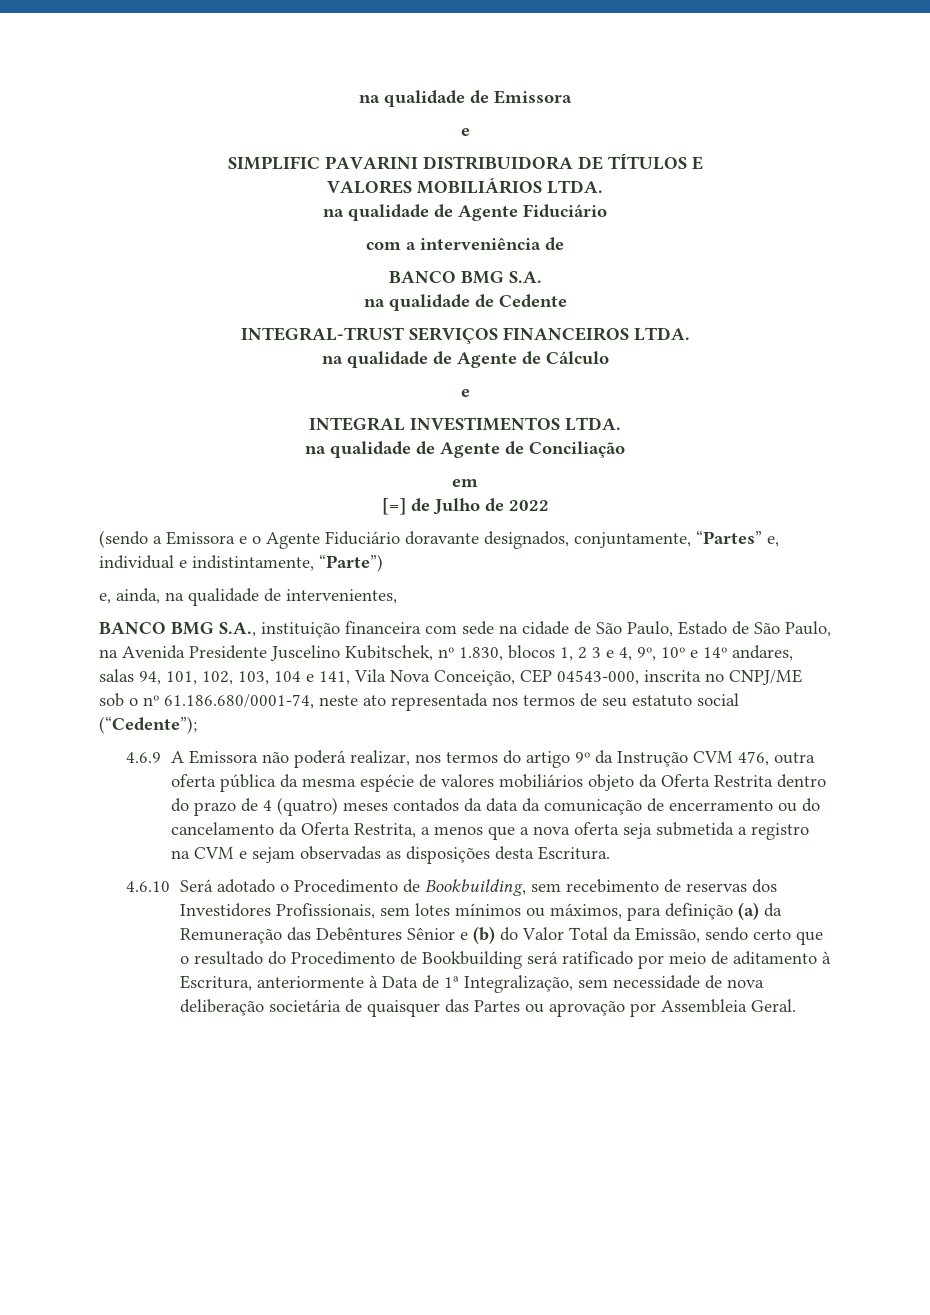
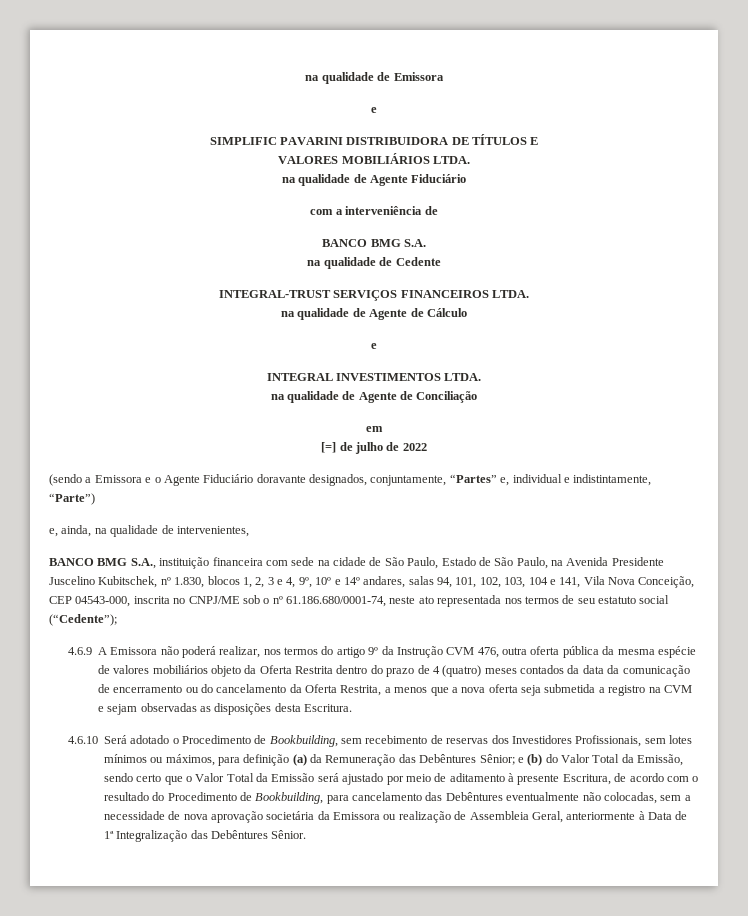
[432,498,480,515] Julho -> [355,442,383,454] julho
[578,647,587,659] 2 -> [255,577,265,588] 2,
[406,927,455,940] Sênior -> [479,754,515,765] Sênior;
[193,951,633,969] resultado do Procedimento de Bookbuilding será ratificado -> [195,773,384,785] Valor Total da Emissão será ajustado
[179,975,252,991] Escritura, -> [517,773,699,785] [103,792,691,804] [103,811,563,823] presente Escritura, de acordo com o resultado do Procedimento de Bookbuilding, para cancelamento das Debêntures eventualmente não colocadas, sem a necessidade de nova aprovação societária da Emissora ou realização de Assembleia Geral,
[463,975,764,993] [179,999,796,1017] Integralização, sem necessidade de nova deliberação societária de quaisquer das Partes ou aprovação por Assembleia Geral. -> [116,830,307,842] Integralização das Debêntures Sênior.

